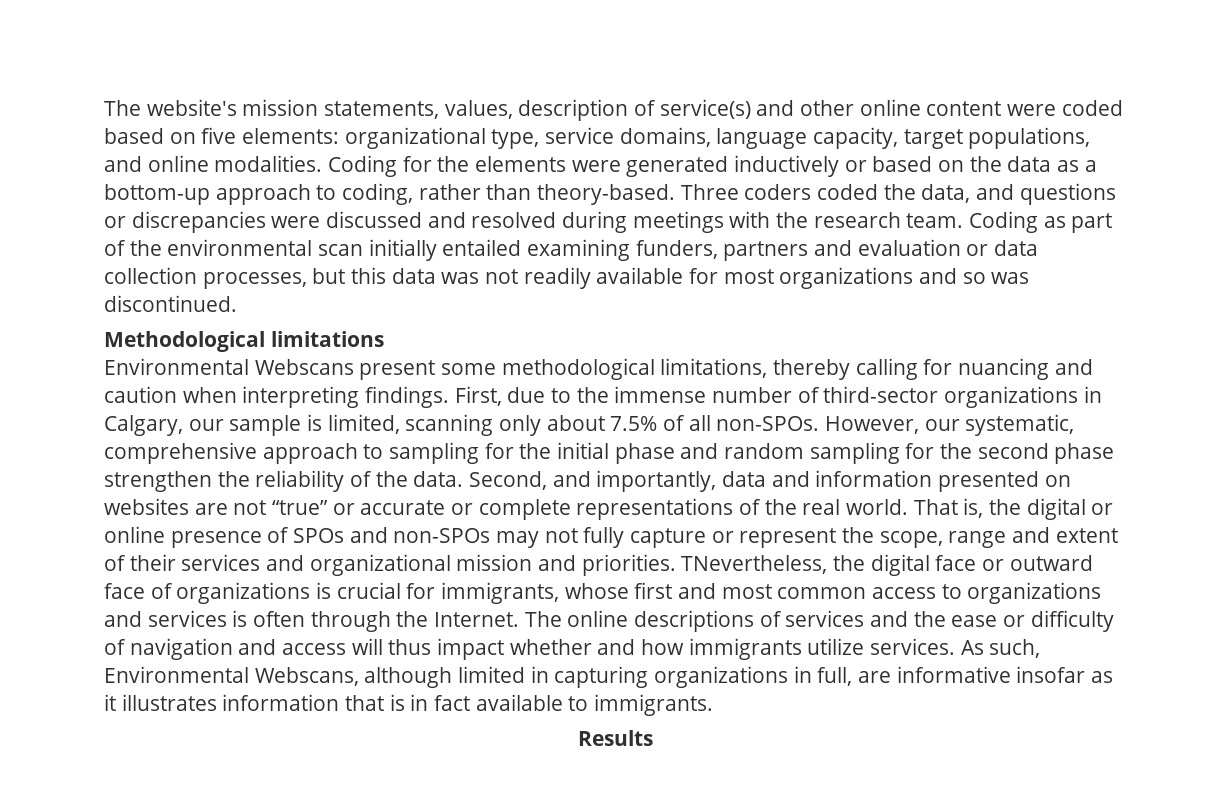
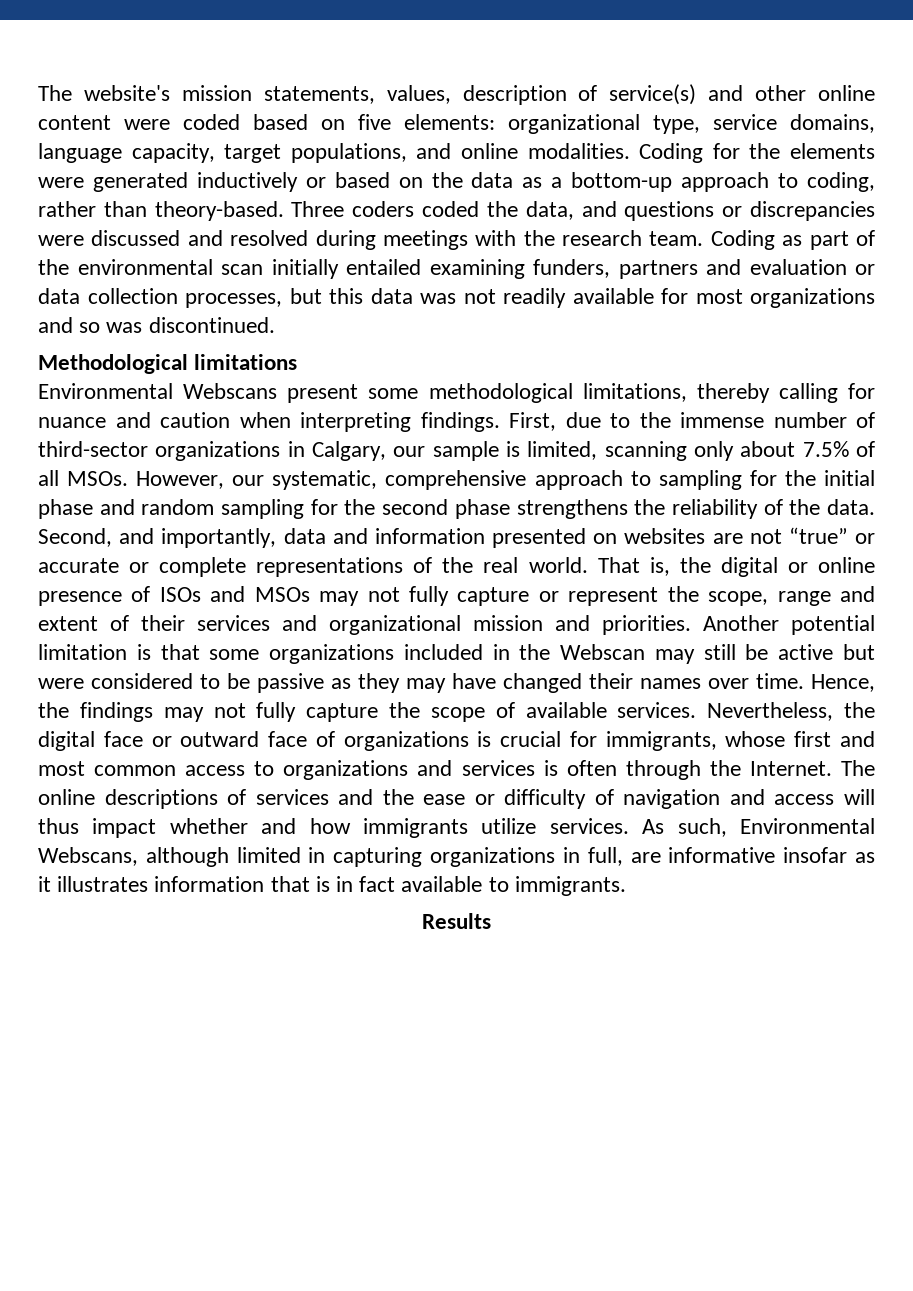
[958,358,1050,380] nuancing -> [38,417,106,428] nuance
[716,416,820,431] non-SPOs. -> [67,471,129,486] MSOs.
[104,471,212,492] strengthen -> [516,499,628,519] strengthens
[293,527,491,543] SPOs and non-SPOs -> [159,586,310,602] ISOs and MSOs
[681,555,828,574] TNevertheless, -> [703,615,875,635] [38,644,875,664] [38,673,875,693] [38,702,834,722] Another potential limitation is that some organizations included in the Webscan may still be active but were considered to be passive as they may have changed their names over time. Hence, the findings may not fully capture the scope of available services. Nevertheless,

